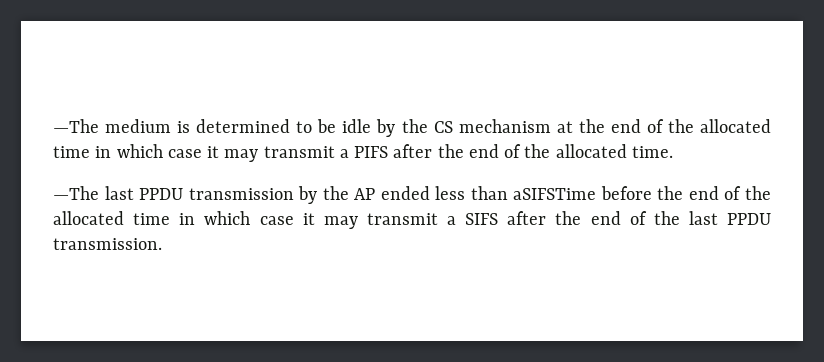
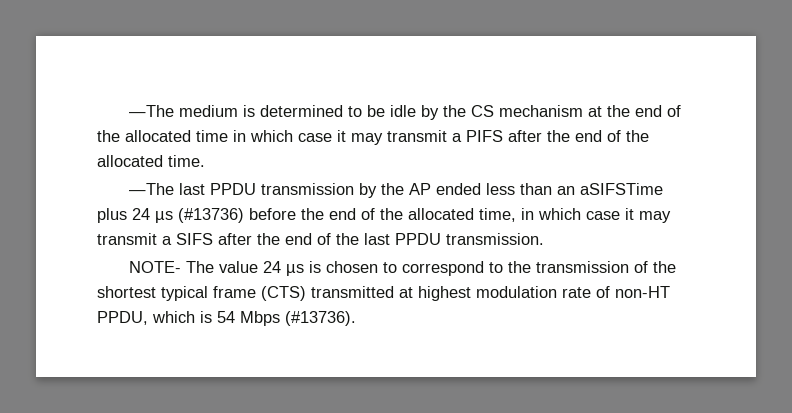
[513,188,597,200] aSIFSTime -> [557,183,664,195] [97,208,244,223] an aSIFSTime plus 24 µs (#13736)
[133,213,171,225] time -> [479,208,516,222] time,
(162, 244) none -> [129,261,677,276] [97,286,670,301] [97,311,356,326] // NOTE- The value 24 µs is chosen to correspond to the transmission of the shortest typical frame (CTS) transmitted at highest modulation rate of non-HT PPDU, which is 54 Mbps (#13736).

